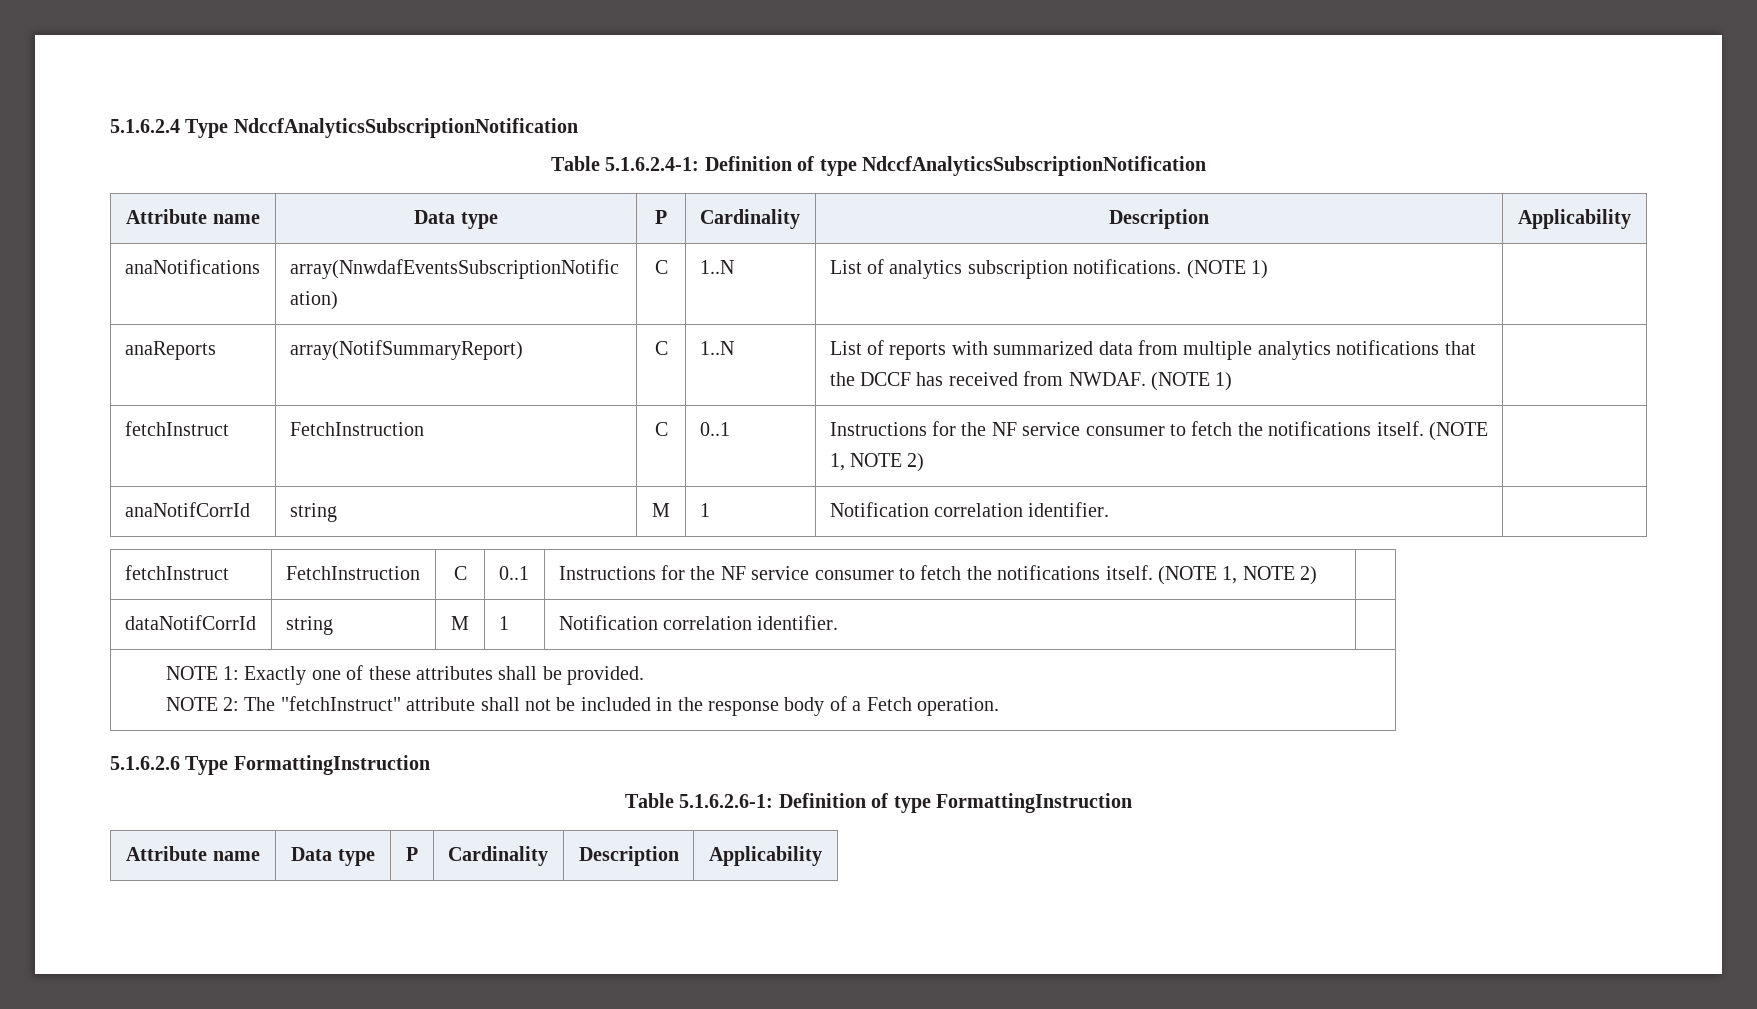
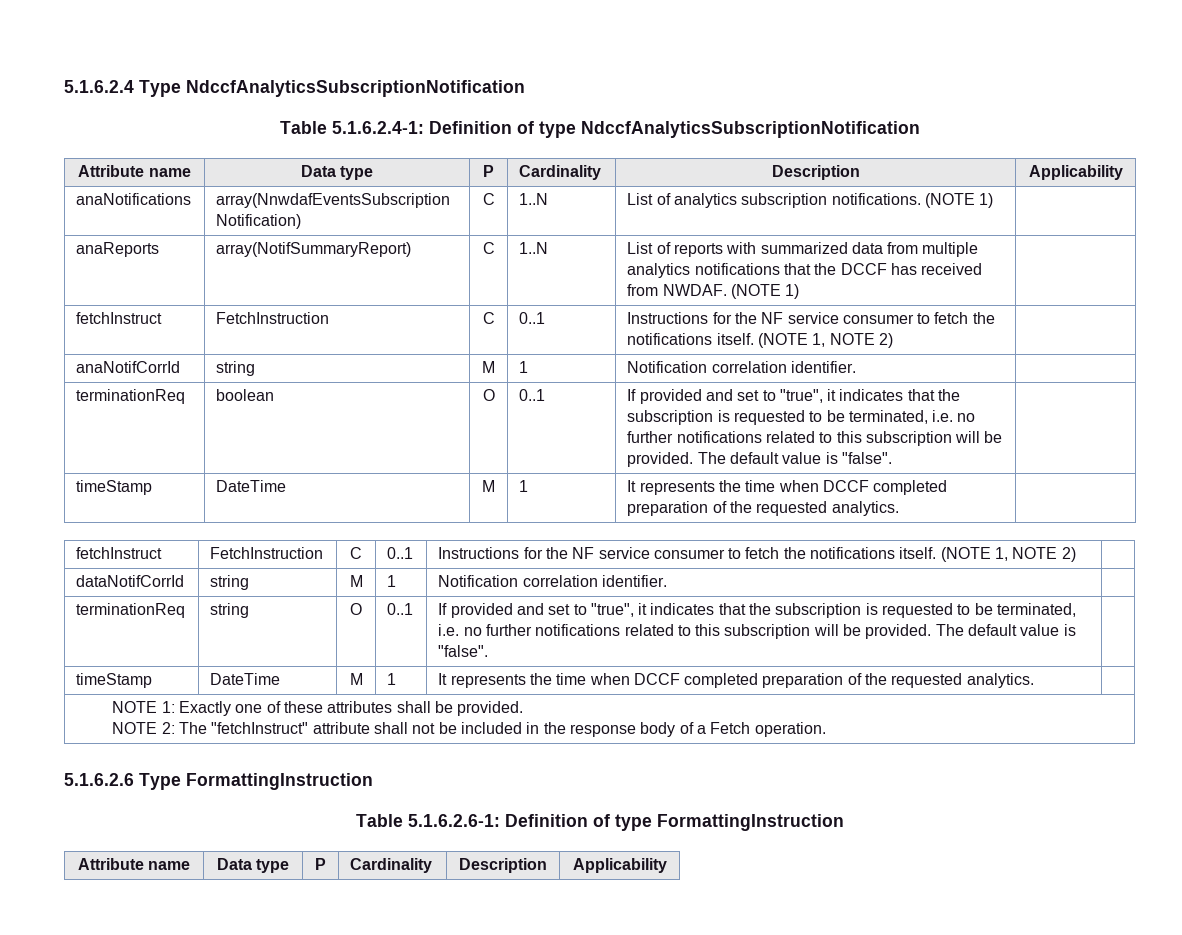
(1110, 509) none -> [76,389,186,404] [216,389,275,401] [482,389,495,401] [519,389,546,401] [627,389,961,404] [627,410,976,425] [627,431,1003,446] [627,452,892,467] [76,480,153,495] [216,480,287,492] [482,480,495,492] [519,480,529,492] [627,480,948,495] [627,501,899,516] // terminationReq | boolean | O | 0..1 | If provided and set to "true", it indicates that the subscription is requested to be terminated, i.e. no further notifications related to this subscription will be provided. The default value is "false". | // timeStamp | DateTime | M | 1 | It represents the time when DCCF completed preparation of the requested analytics. |
(839, 622) none -> [76,603,186,618] [210,603,250,618] [350,603,362,615] [387,603,414,615] [438,603,1077,618] [438,624,1076,639] [438,645,489,657] [76,673,153,688] [210,673,281,685] [349,673,363,685] [387,673,397,685] [438,673,1034,688] // terminationReq | string | O | 0..1 | If provided and set to "true", it indicates that the subscription is requested to be terminated, i.e. no further notifications related to this subscription will be provided. The default value is "false". | // timeStamp | DateTime | M | 1 | It represents the time when DCCF completed preparation of the requested analytics. |

